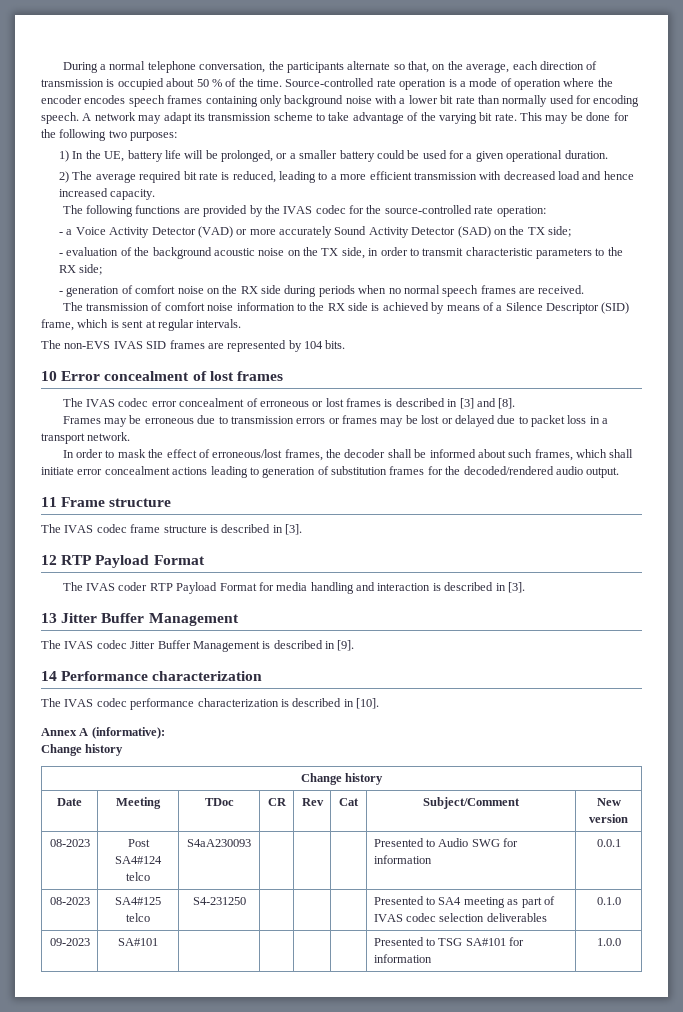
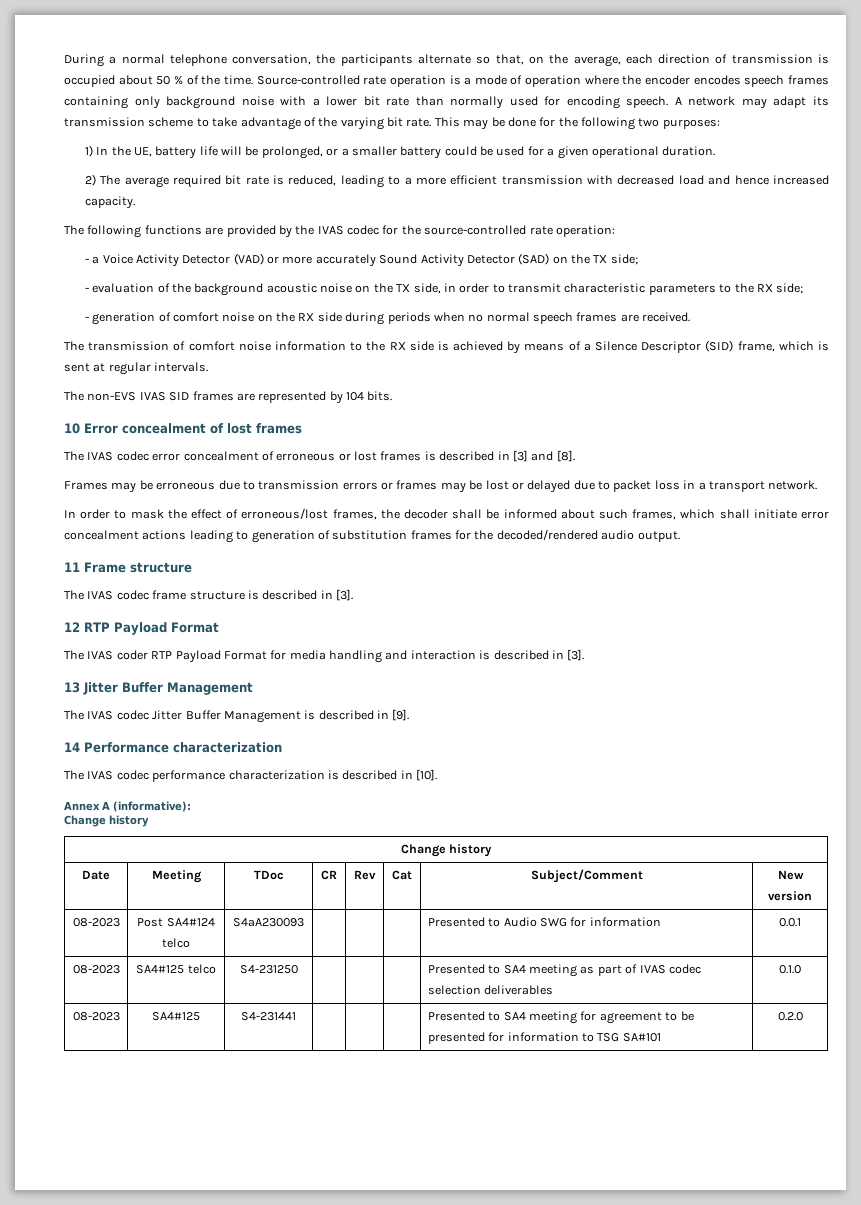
[49,938,90,946] [118,938,158,946] [373,937,436,946] 09-2023 | SA#101 | | | | | Presented to -> [72,1012,120,1021] [152,1012,200,1021] [240,1012,296,1021] [427,1011,694,1024] [427,1032,595,1044] 08-2023 | SA4#125 | S4-231441 | | | | Presented to SA4 meeting for agreement to be presented for information to
[509,937,525,946] [373,954,432,963] [596,938,621,946] for information | 1.0.0 -> [777,1012,803,1021] | 0.2.0

